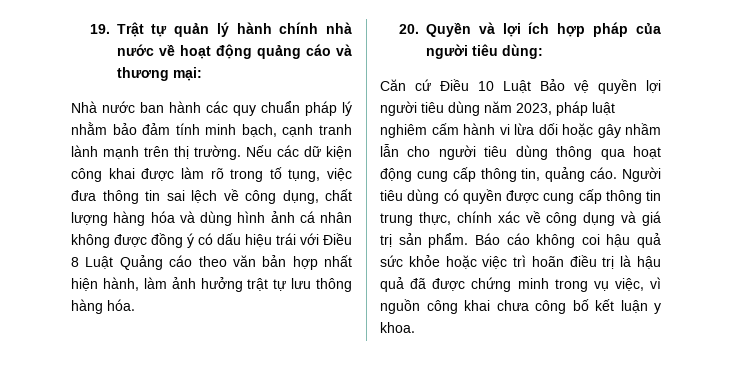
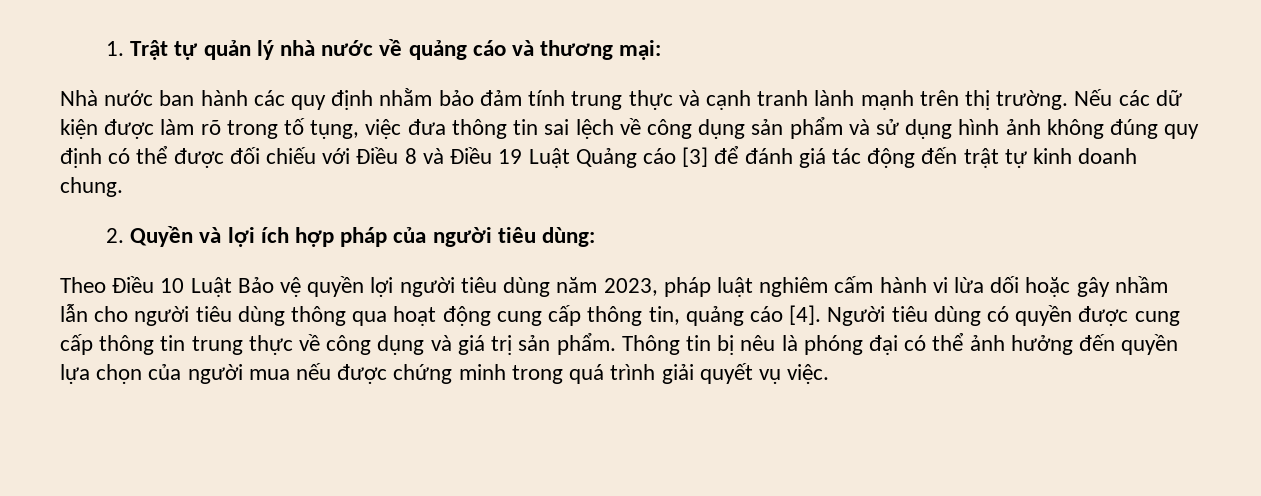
[89,24,110,34] 19. -> [105,41,124,56] 1.
[236,22,319,34] hành chính -> (274, 50) none
[179,44,252,59] hoạt động -> (403, 47) none
[261,101,352,116] chuẩn pháp lý -> [331,90,374,110] định
[205,124,277,137] minh bạch, -> [571,90,700,110] trung thực và
[71,168,135,182] công khai -> (98, 129) none
[282,189,352,204] [71,211,352,226] [71,233,352,248] [71,255,352,270] [71,277,352,292] [71,299,135,314] [398,24,419,34] dụng, chất lượng hàng hóa và dùng hình ảnh cá nhân không được đồng ý có dấu hiệu trái với Điều 8 Luật Quảng cáo theo văn bản hợp nhất hiện hành, làm ảnh hưởng trật tự lưu thông hàng hóa. // 20. -> [698,117,1200,139] [60,146,1138,168] [60,177,123,197] [105,228,124,243] dụng sản phẩm và sử dụng hình ảnh không đúng quy định có thể được đối chiếu với Điều 8 và Điều 19 Luật Quảng cáo [3] để đánh giá tác động đến trật tự kinh doanh chung. // 2.
[380,79,431,91] Căn cứ -> [60,277,106,293] Theo
[590,167,618,179] cáo. -> [749,305,822,325] cáo [4].
[418,211,520,225] thực, chính xác -> [248,335,293,355] thực
[474,233,661,248] [380,255,661,269] [380,277,661,292] [380,299,661,314] [380,322,415,333] Báo cáo không coi hậu quả sức khỏe hoặc việc trì hoãn điều trị là hậu quả đã được chứng minh trong vụ việc, vì nguồn công khai chưa công bố kết luận y khoa. -> [621,333,1179,355] [60,363,830,384] Thông tin bị nêu là phóng đại có thể ảnh hưởng đến quyền lựa chọn của người mua nếu được chứng minh trong quá trình giải quyết vụ việc.

